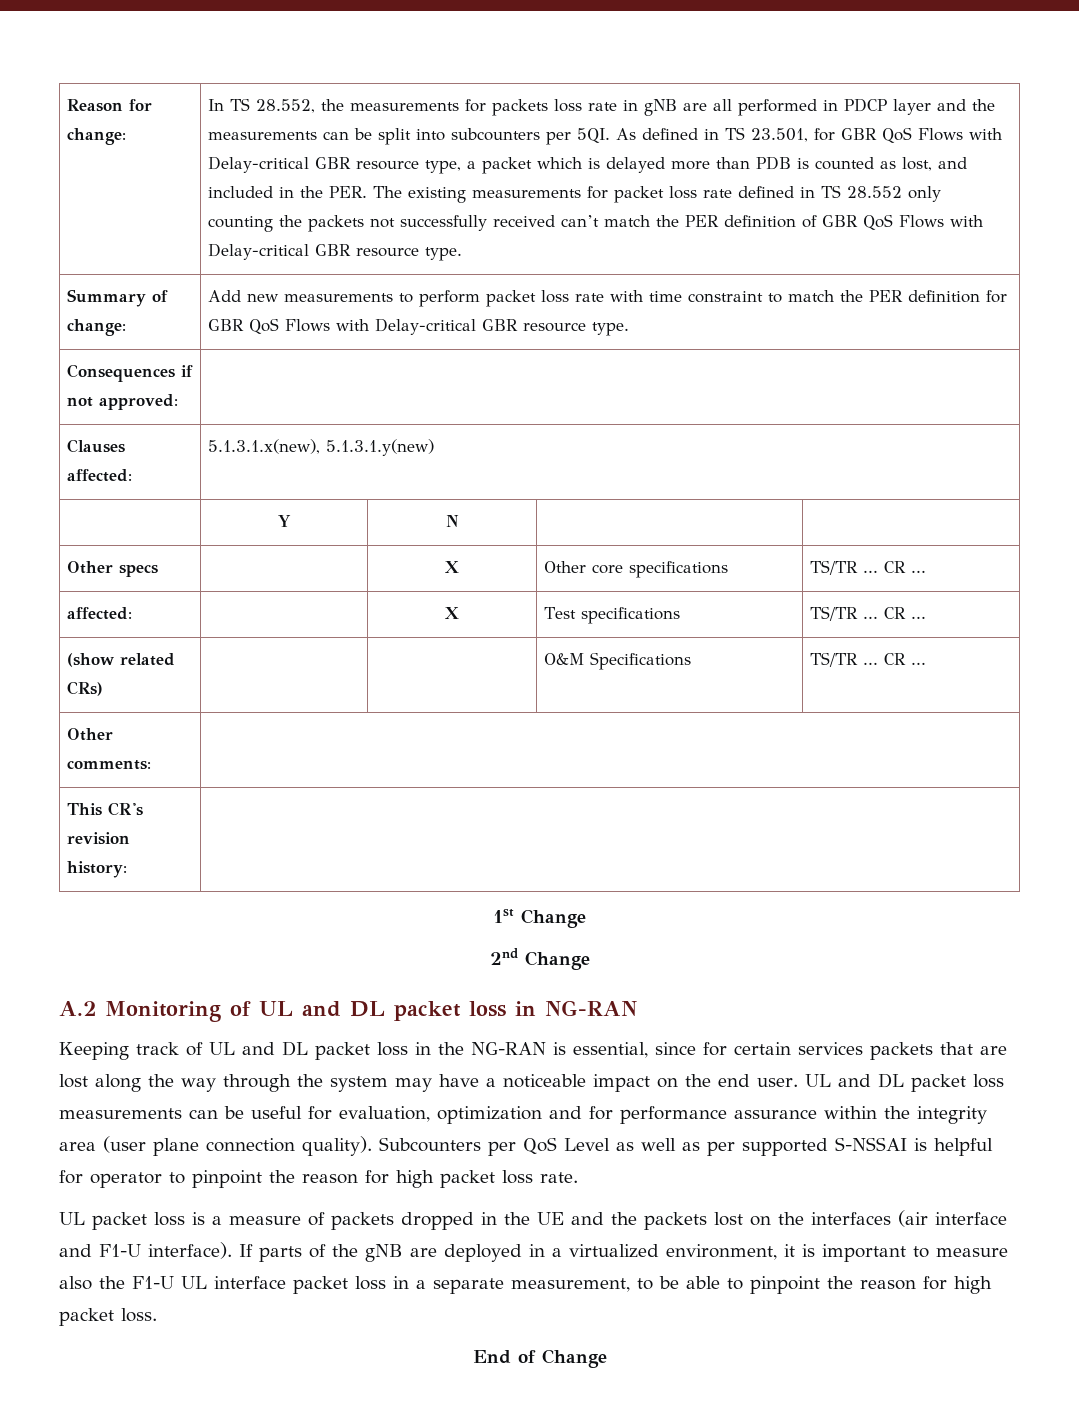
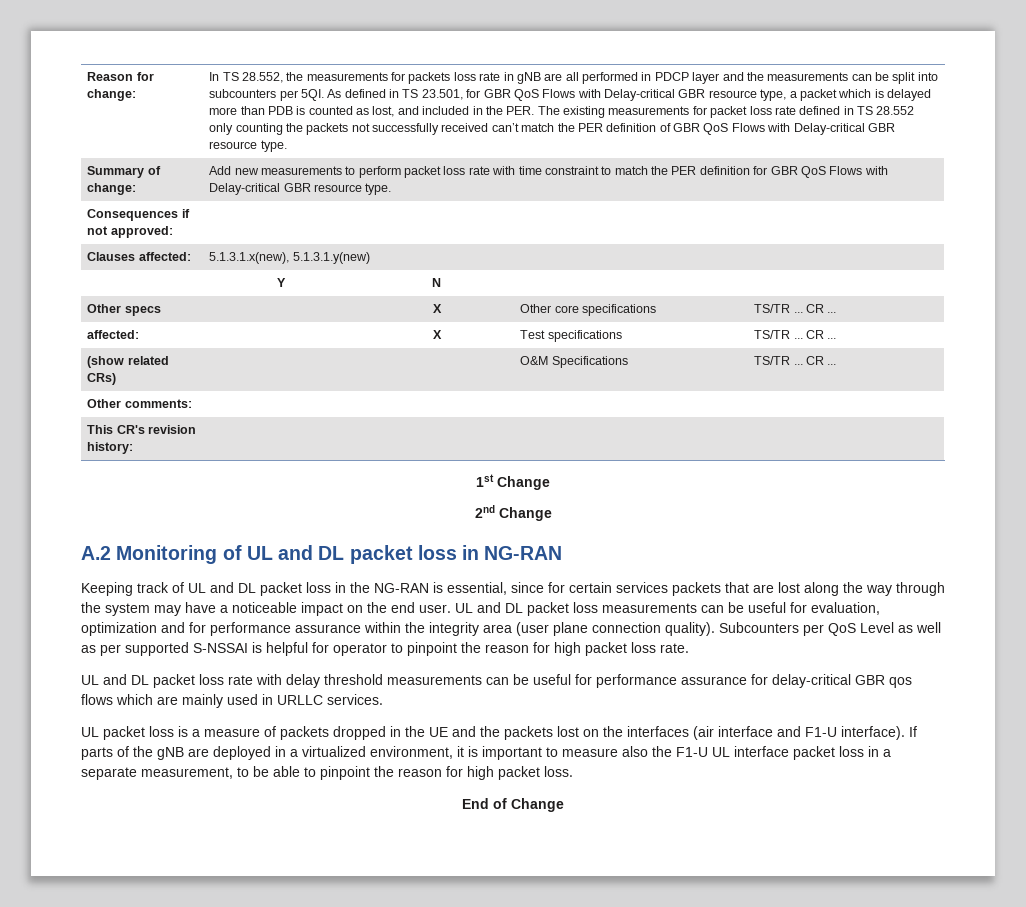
(578, 1177) none -> [81,674,912,688] [81,694,383,708] // UL and DL packet loss rate with delay threshold measurements can be useful for performance assurance for delay-critical GBR qos flows which are mainly used in URLLC services.

